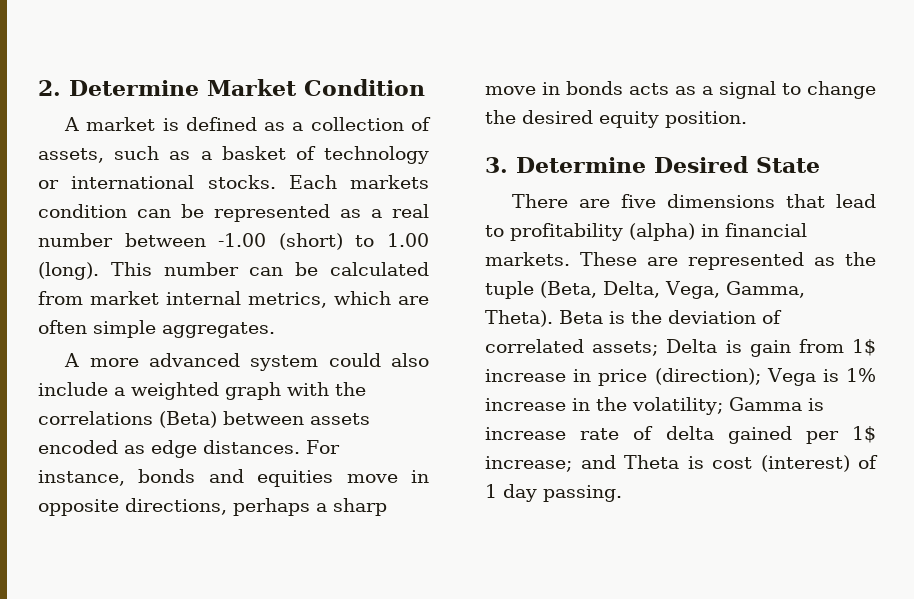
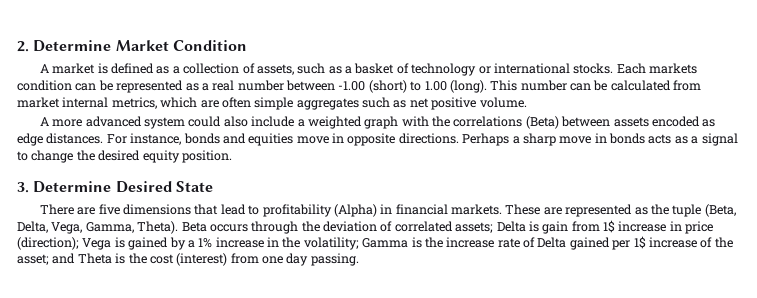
[162,322,275,338] aggregates. -> [296,97,527,110] aggregates such as net positive volume.
[125,498,310,516] directions, perhaps -> [398,133,510,146] directions. Perhaps
[629,223,695,241] (alpha) -> [333,204,377,217] (Alpha)
[609,311,625,324] is -> [209,221,299,234] occurs through
(839, 375) none -> [128,237,195,250] gained by a
(824, 404) none -> [424,237,443,248] the
[665,426,714,440] delta -> [537,237,567,248] Delta
[485,456,572,472] increase; -> [648,237,733,248] [17,254,49,265] increase of the asset;
(704, 462) none -> [128,253,147,264] the
[858,455,878,469] [485,484,497,498] of 1 -> [230,253,283,264] from one

